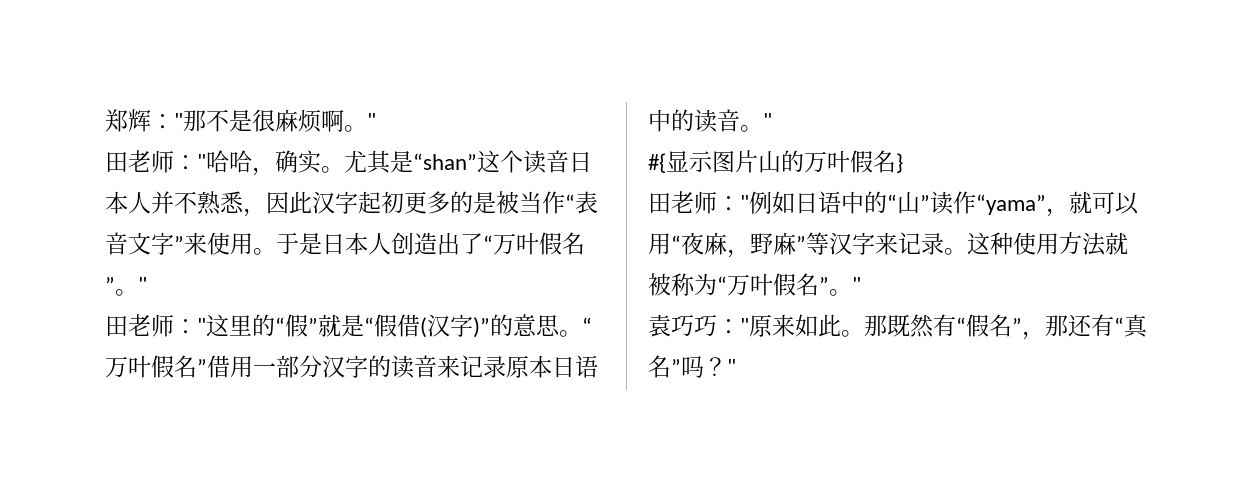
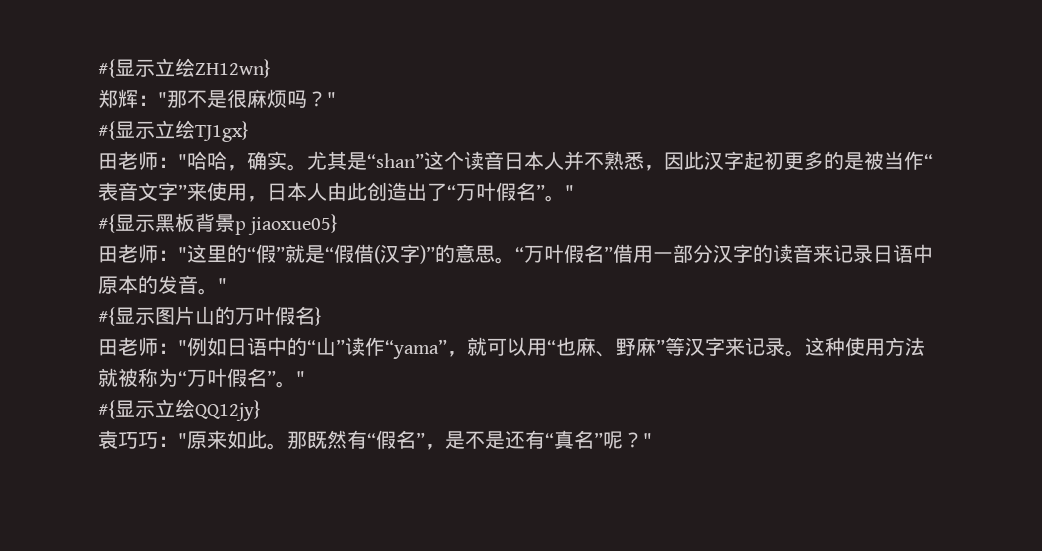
(105, 120) none -> [98,58,271,78] #{显示立绘ZH12wn} //
[321,110,376,132] 啊。" -> [287,90,336,108] [98,120,249,142] 吗？" // #{显示立绘TJ1gx}
[253,232,391,255] 。于是日本人 -> [247,182,367,202] ，日本人由此
(147, 285) none -> [98,213,339,235] // #{显示黑板背景p jiaoxue05}
[506,355,598,378] [648,109,717,133] 原本日语中的读 -> [873,244,933,263] [98,275,178,294] 日语中原本的发
[681,232,750,258] 夜麻， -> [556,337,616,357] 也麻、
(861, 285) none -> [98,399,261,421] // #{显示立绘QQ12jy}
[1045,315,1068,337] 那 -> [445,431,505,449] 是不是
[681,356,704,378] 吗 -> [603,431,623,449] 呢

